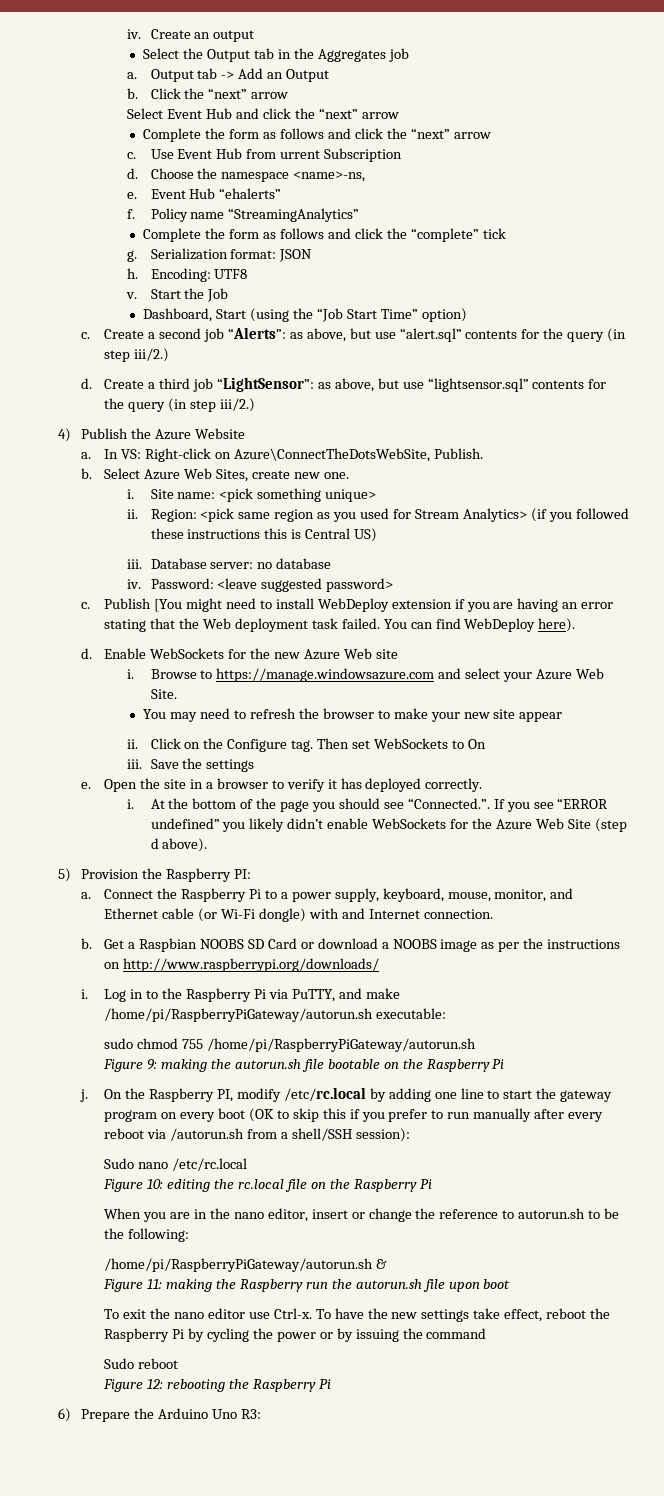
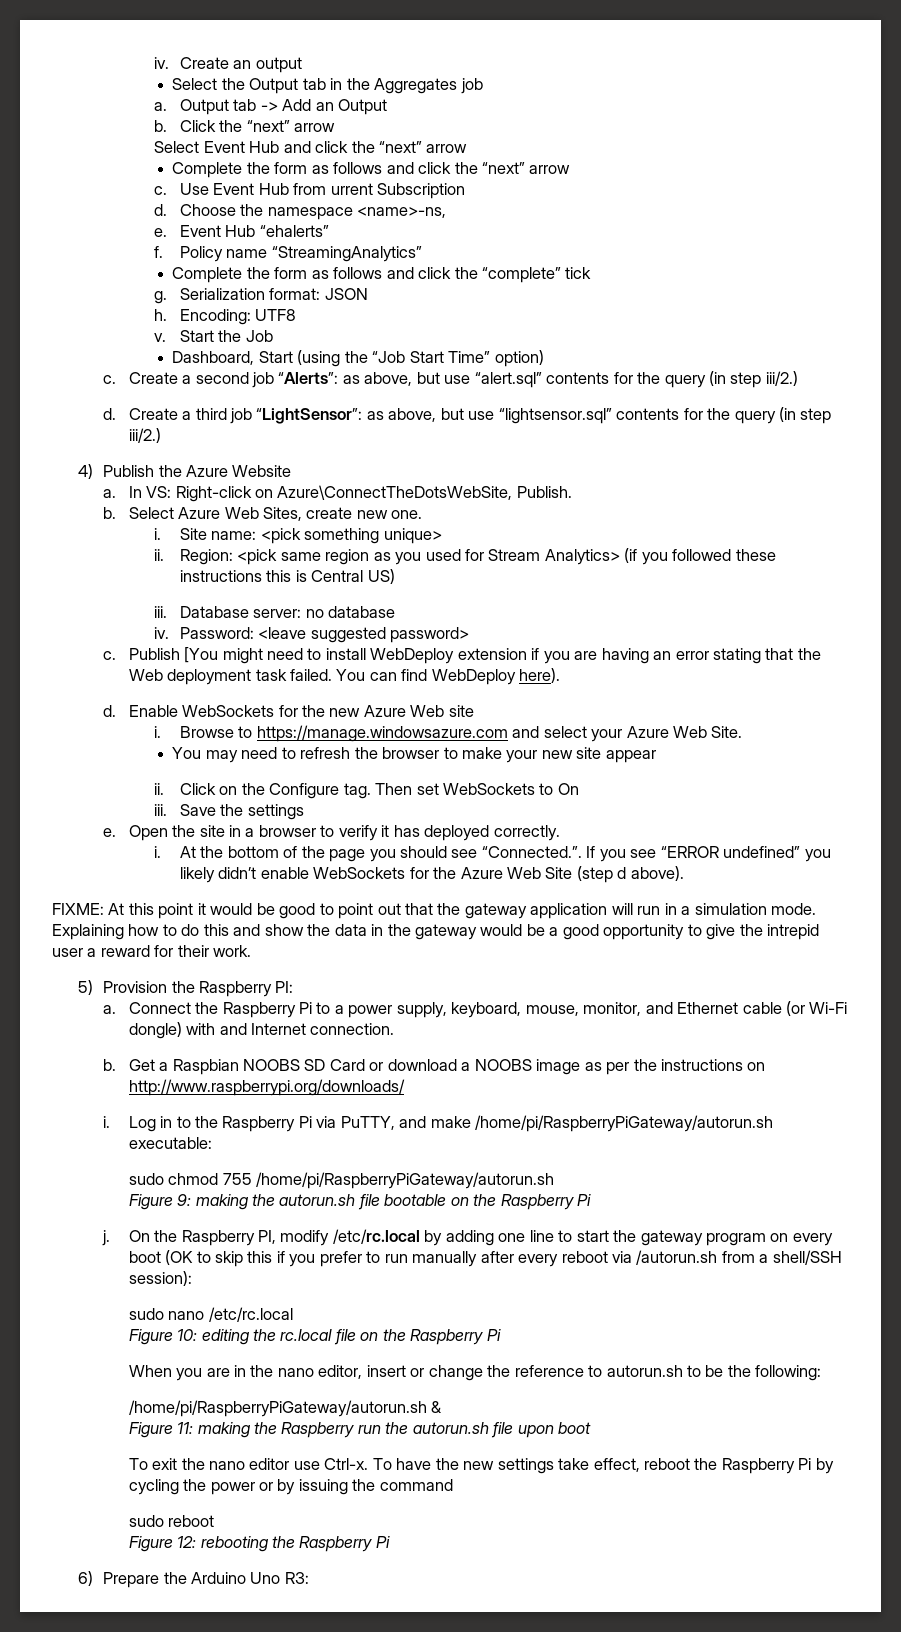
(208, 845) none -> [52,903,817,919] [52,924,820,940] [52,945,252,957] // FIXME: At this point it would be good to point out that the gateway application will run in a simulation mode. Explaining how to do this and show the data in the gateway would be a good opportunity to give the intrepid user a reward for their work.
[104,1158,135,1169] Sudo -> [128,1308,164,1320] sudo
[104,1358,135,1369] Sudo -> [128,1515,164,1527] sudo

